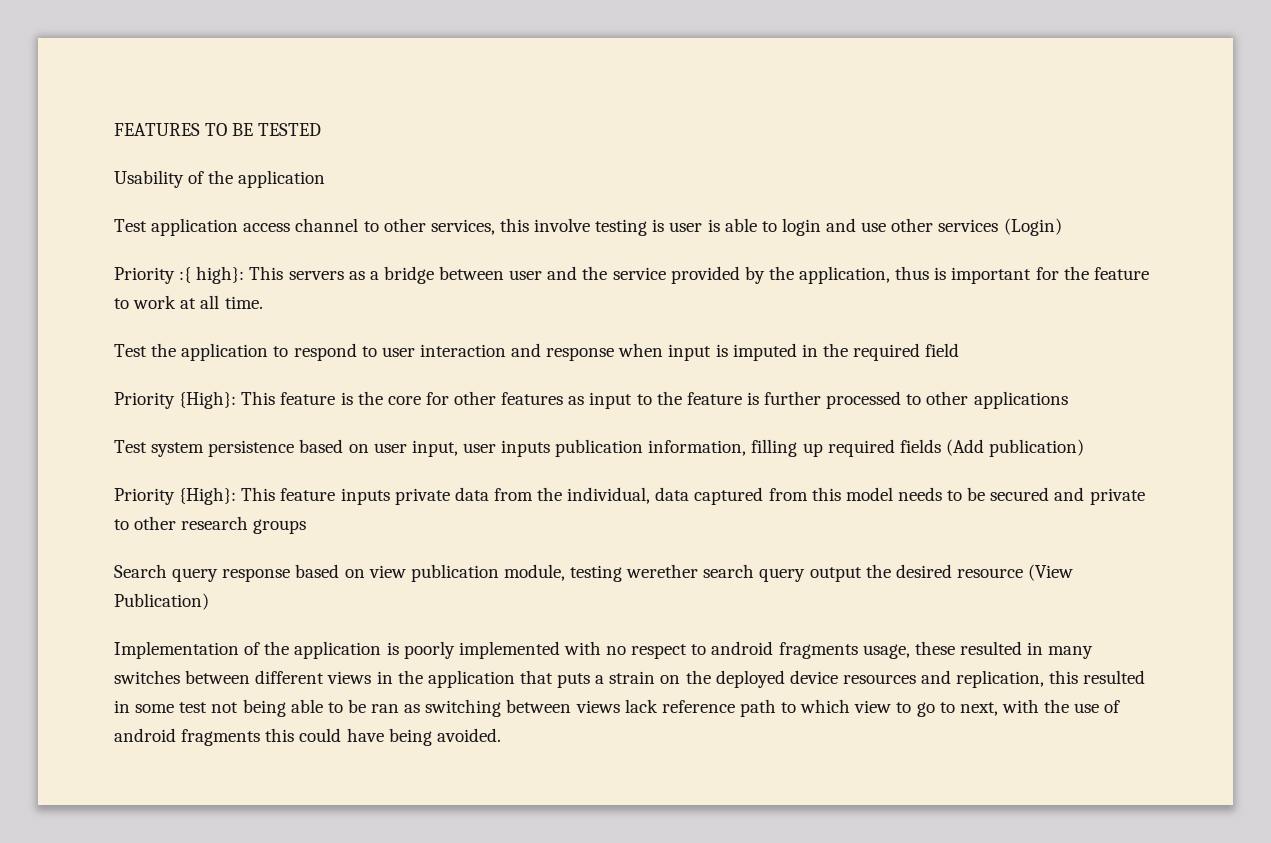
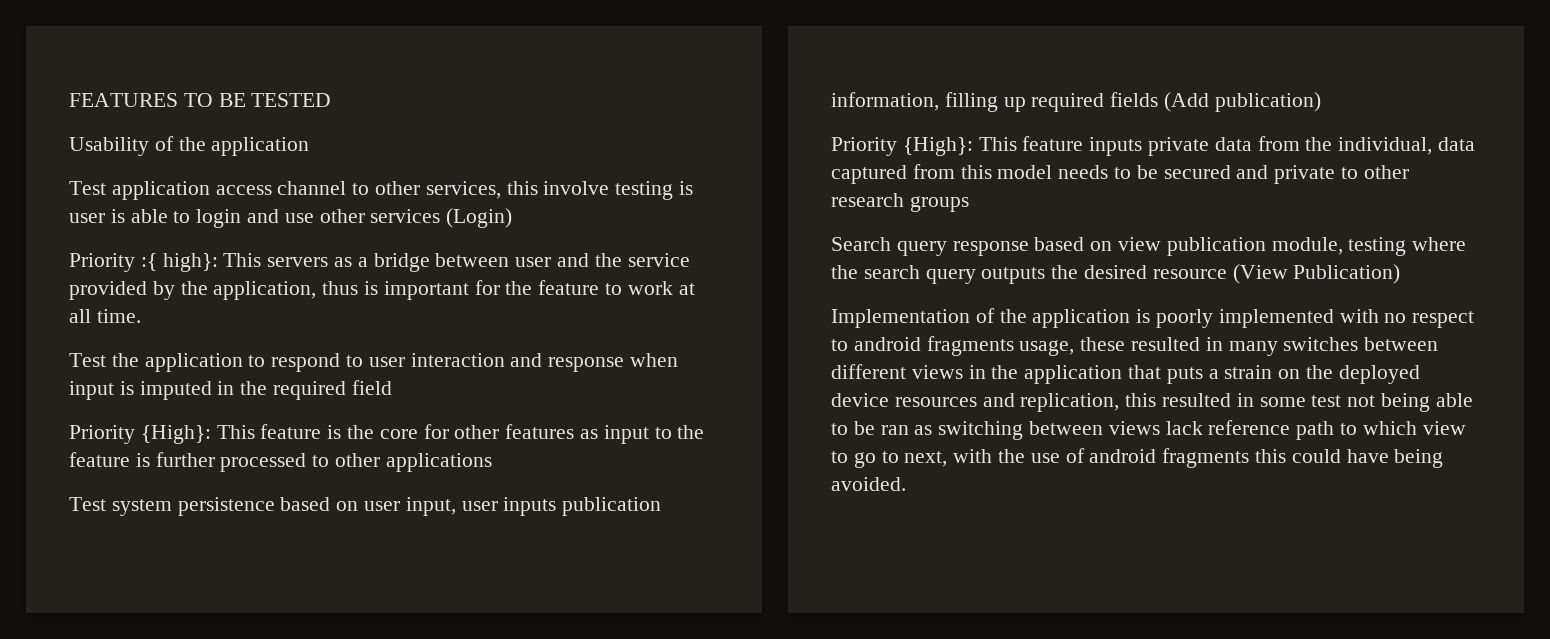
[626,564,699,578] werether -> [1412,237,1467,251] [831,265,858,279] where the
[809,567,862,582] output -> [981,267,1046,284] outputs

